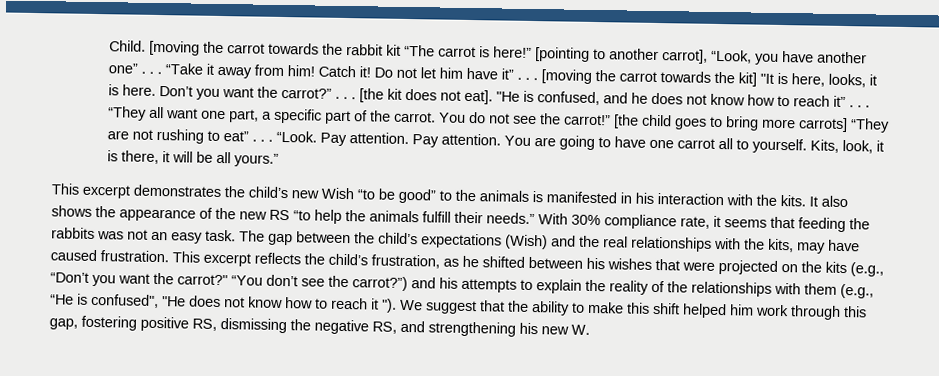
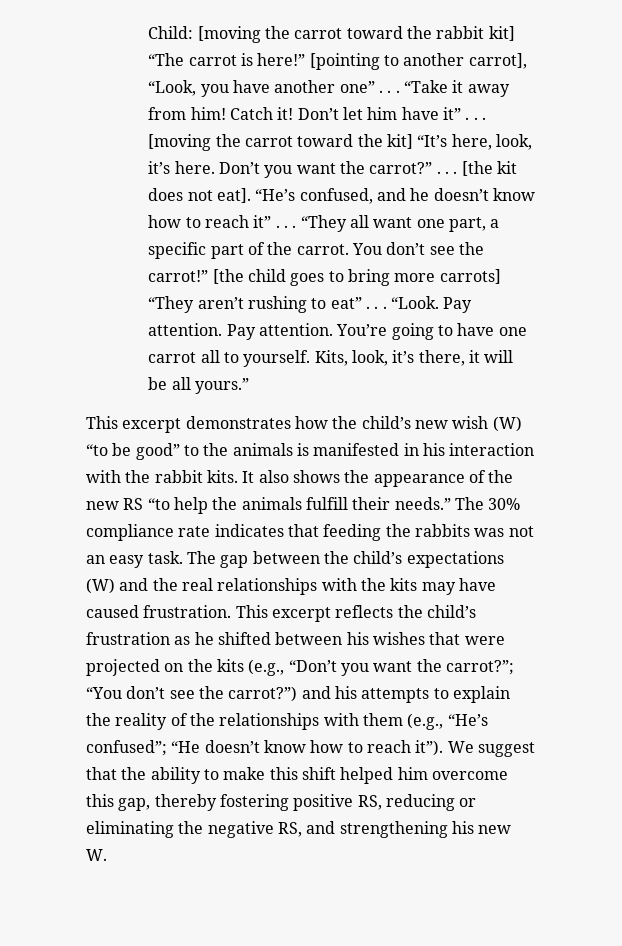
[108,40,401,56] Child. [moving the carrot towards the rabbit kit -> [148,26,515,43] Child: [moving the carrot toward the rabbit kit]
[373,67,417,79] Do not -> [297,108,339,120] Don’t
[659,71,711,83] towards -> [297,134,354,147] toward
[759,72,877,88] [107,84,119,96] "It is here, looks, it is -> [417,134,533,150] [148,161,171,174] “It’s here, look, it’s
[495,90,534,103] "He is -> [255,189,296,201] “He’s
[650,92,707,105] does not -> [433,188,489,201] doesn’t
[468,111,510,124] do not -> [386,242,426,255] don’t
[106,129,153,140] are not -> [197,297,244,309] aren’t
[503,135,556,147] You are -> [336,324,388,336] You’re
[875,140,884,152] [106,150,118,162] it is -> [392,350,415,363] it’s
(221, 191) none -> [294,416,328,429] how
[321,187,354,200] Wish -> [452,416,522,432] wish (W)
(777, 200) none -> [154,470,203,483] rabbit
[538,213,568,225] With -> [454,497,484,510] The
[680,215,767,229] rate, it seems -> [178,524,284,537] rate indicates
[505,234,548,250] (Wish) -> [86,578,115,594] (W)
[768,238,794,253] kits, -> [390,578,418,591] kits
[371,254,440,269] frustration, -> [86,632,170,645] frustration
[177,274,228,286] carrot?" -> [445,660,514,675] carrot?”;
[50,293,397,313] “He is confused", "He does not know how to reach it "). -> [447,714,488,726] [86,740,444,756] “He’s confused”; “He doesn’t know how to reach it”).
[755,304,841,320] work through -> [431,771,508,780] overcome
(78, 324) none -> [154,794,217,811] thereby
[220,318,287,334] dismissing -> [385,794,477,811] [86,821,174,838] reducing or eliminating

